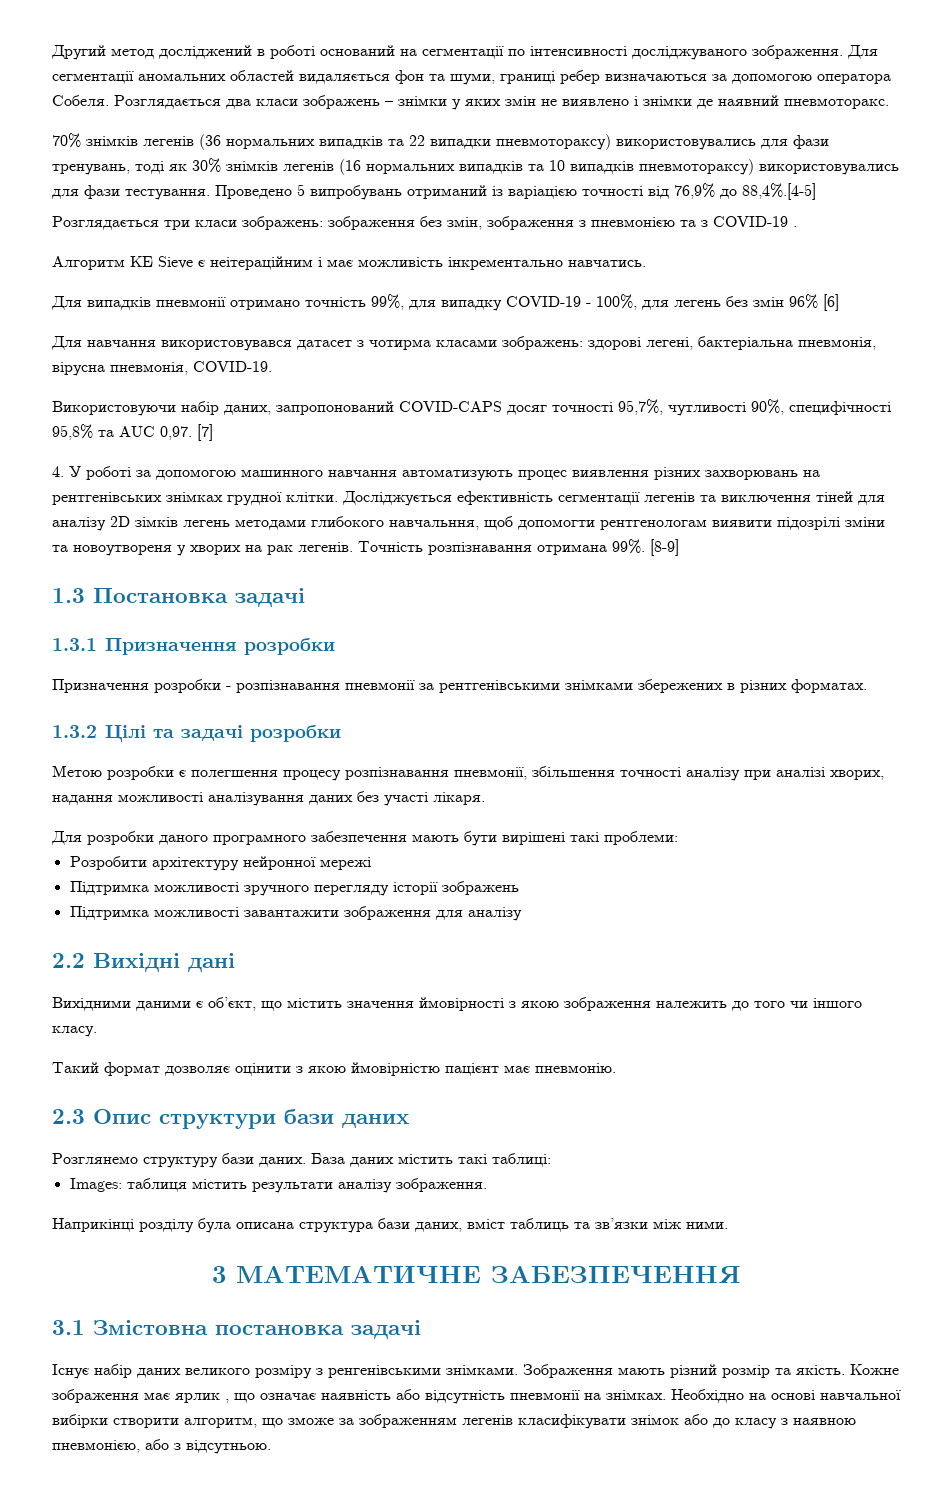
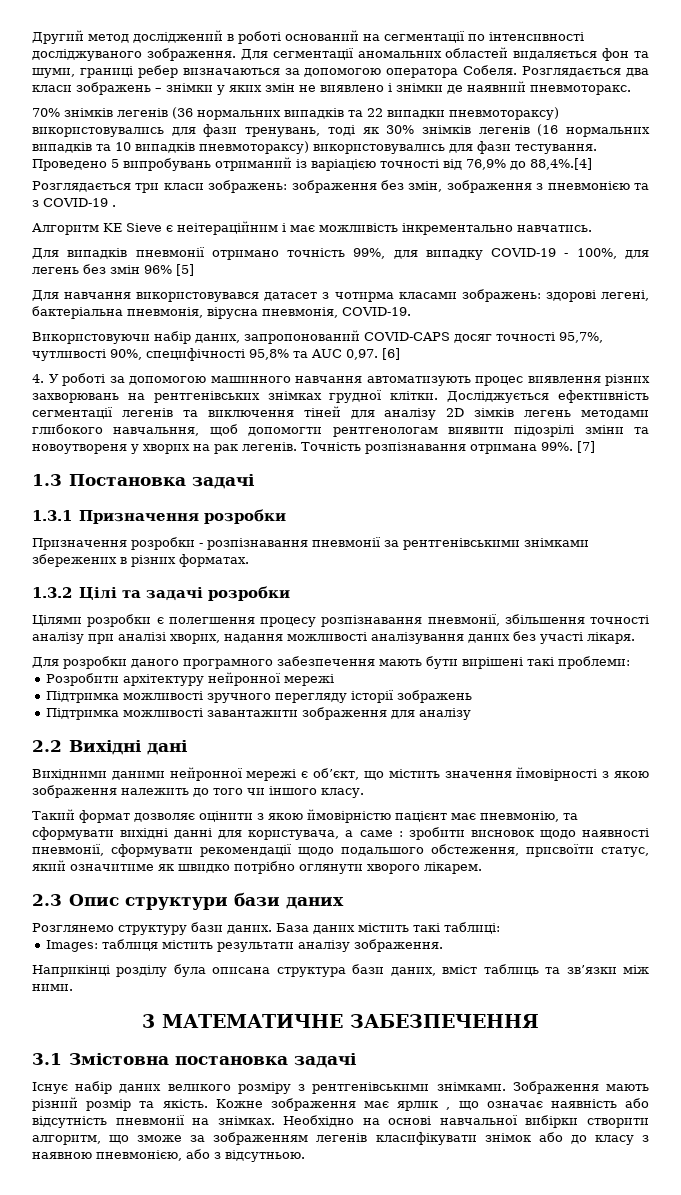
[742,183,816,200] 88,4%.[4-5] -> [530,158,592,170] 88,4%.[4]
[823,294,839,311] [6] -> [176,264,194,276] [5]
[197,424,213,441] [7] -> [382,348,400,360] [6]
[650,539,679,556] [8-9] -> [577,441,595,453] [7]
[52,765,102,777] Метою -> [32,615,82,626] Цілями
(191, 1005) none -> [169,767,297,781] нейронної мережі
[535,1063,616,1073] пневмонію. -> [480,811,578,822] [32,827,649,840] [32,844,649,857] [32,860,482,874] пневмонію, та сформувати вихідні данні для користувача, а саме : зробити висновок щодо наявності пневмонії, сформувати рекомендації щодо подальшого обстеження, присвоїти статус, який означитиме як швидко потрібно оглянути хворого лікарем.
[328,1365,441,1378] ренгенівськими -> [312,1082,430,1094] рентгенівськими

